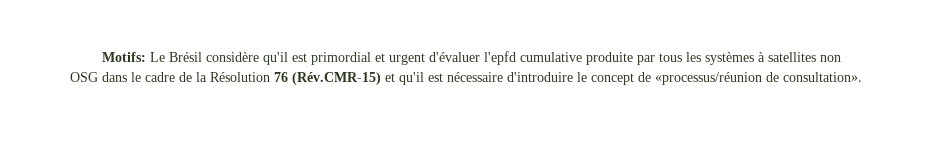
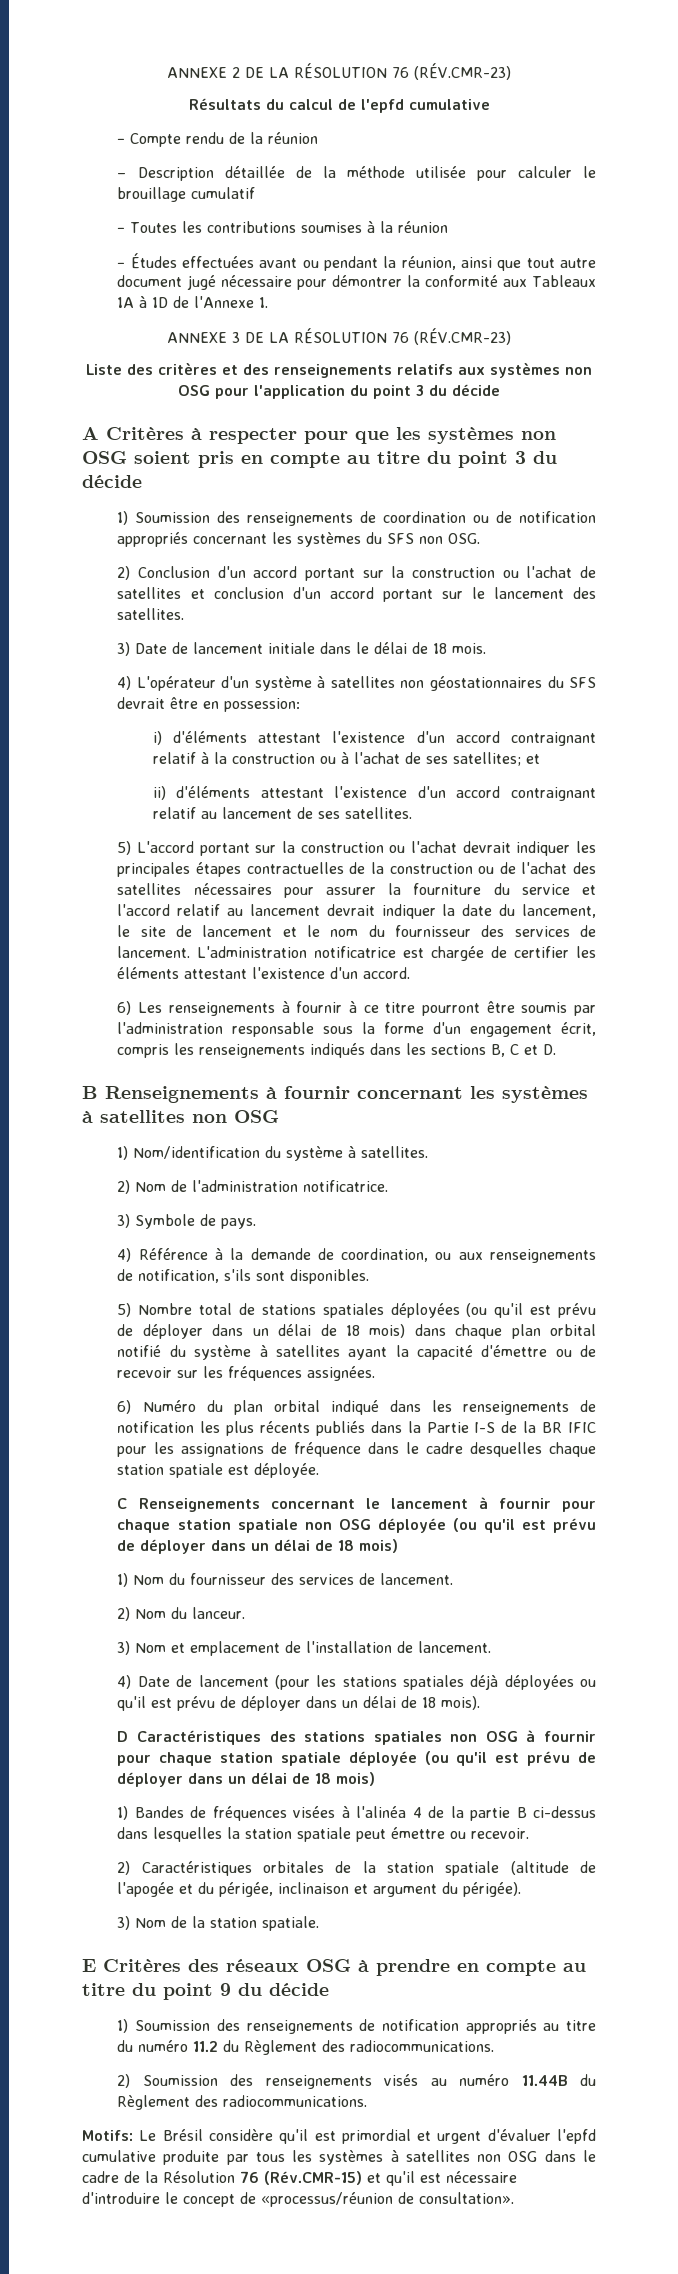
(101, 57) none -> [167,63,512,80] [188,98,490,113] [117,132,319,147] [117,166,596,181] [117,187,256,202] [117,221,449,233] [117,253,596,271] [117,275,597,290] [117,296,269,308] [167,328,512,345] [86,363,592,378] [178,384,500,399] [82,427,556,444] [82,451,557,468] [82,475,142,488] [117,511,596,526] [117,532,481,547] [117,566,596,581] [117,587,596,602] [117,608,185,620] [117,642,487,656] [117,676,596,691] [117,697,301,712] [152,731,596,746] [152,752,540,766] [152,786,596,801] [152,807,412,819] [117,841,596,856] [117,862,596,877] [117,883,596,898] [117,904,596,919] [117,925,596,937] [117,946,596,961] [117,967,411,979] [117,1001,596,1016] [117,1022,596,1037] [117,1043,557,1058] [82,1086,588,1103] [82,1110,279,1123] [117,1146,429,1161] [117,1180,389,1194] [117,1214,257,1229] [117,1248,596,1263] [117,1269,370,1284] [117,1303,596,1318] [117,1324,596,1339] [117,1345,596,1360] [117,1366,376,1381] [117,1400,596,1415] [117,1421,597,1436] [117,1442,596,1457] [117,1463,320,1478] [117,1497,596,1512] [117,1518,596,1533] [117,1539,399,1554] [117,1573,454,1587] [117,1607,246,1621] [117,1641,492,1656] [117,1675,596,1690] [117,1696,481,1711] [117,1730,596,1745] [117,1751,596,1766] [117,1772,376,1787] [117,1806,596,1821] [117,1827,530,1842] [117,1861,596,1876] [117,1882,522,1897] [117,1916,320,1931] [82,1959,586,1976] [82,1983,329,2000] [117,2019,596,2034] [117,2040,495,2055] [117,2074,596,2089] [117,2095,368,2110] ANNEXE 2 DE LA RÉSOLUTION 76 (RÉV.CMR-23) // Résultats du calcul de l'epfd cumulative // − Compte rendu de la réunion // – Description détaillée de la méthode utilisée pour calculer le brouillage cumulatif // − Toutes les contributions soumises à la réunion // − Études effectuées avant ou pendant la réunion, ainsi que tout autre document jugé nécessaire pour démontrer la conformité aux Tableaux 1A à 1D de l'Annexe 1. // ANNEXE 3 DE LA RÉSOLUTION 76 (RÉV.CMR-23) // Liste des critères et des renseignements relatifs aux systèmes non OSG pour l'application du point 3 du décide // A Critères à respecter pour que les systèmes non OSG soient pris en compte au titre du point 3 du décide // 1) Soumission des renseignements de coordination ou de notification appropriés concernant les systèmes du SFS non OSG. // 2) Conclusion d'un accord portant sur la construction ou l'achat de satellites et conclusion d'un accord portant sur le lancement des satellites. // 3) Date de lancement initiale dans le délai de 18 mois. // 4) L'opérateur d'un système à satellites non géostationnaires du SFS devrait être en possession: // i) d'éléments attestant l'existence d'un accord contraignant relatif à la construction ou à l'achat de ses satellites; et // ii) d'éléments attestant l'existence d'un accord contraignant relatif au lancement de ses satellites. // 5) L'accord portant sur la construction ou l'achat devrait indiquer les principales étapes contractuelles de la construction ou de l'achat des satellites nécessaires pour assurer la fourniture du service et l'accord relatif au lancement devrait indiquer la date du lancement, le site de lancement et le nom du fournisseur des services de lancement. L'administration notificatrice est chargée de certifier les éléments attestant l'existence d'un accord. // 6) Les renseignements à fournir à ce titre pourront être soumis par l'administration responsable sous la forme d'un engagement écrit, compris les renseignements indiqués dans les sections B, C et D. // B Renseignements à fournir concernant les systèmes à satellites non OSG // 1) Nom/identification du système à satellites. // 2) Nom de l'administration notificatrice. // 3) Symbole de pays. // 4) Référence à la demande de coordination, ou aux renseignements de notification, s'ils sont disponibles. // 5) Nombre total de stations spatiales déployées (ou qu'il est prévu de déployer dans un délai de 18 mois) dans chaque plan orbital notifié du système à satellites ayant la capacité d'émettre ou de recevoir sur les fréquences assignées. // 6) Numéro du plan orbital indiqué dans les renseignements de notification les plus récents publiés dans la Partie I-S de la BR IFIC pour les assignations de fréquence dans le cadre desquelles chaque station spatiale est déployée. // C Renseignements concernant le lancement à fournir pour chaque station spatiale non OSG déployée (ou qu'il est prévu de déployer dans un délai de 18 mois) // 1) Nom du fournisseur des services de lancement. // 2) Nom du lanceur. // 3) Nom et emplacement de l'installation de lancement. // 4) Date de lancement (pour les stations spatiales déjà déployées ou qu'il est prévu de déployer dans un délai de 18 mois). // D Caractéristiques des stations spatiales non OSG à fournir pour chaque station spatiale déployée (ou qu'il est prévu de déployer dans un délai de 18 mois) // 1) Bandes de fréquences visées à l'alinéa 4 de la partie B ci-dessus dans lesquelles la station spatiale peut émettre ou recevoir. // 2) Caractéristiques orbitales de la station spatiale (altitude de l'apogée et du périgée, inclinaison et argument du périgée). // 3) Nom de la station spatiale. // E Critères des réseaux OSG à prendre en compte au titre du point 9 du décide // 1) Soumission des renseignements de notification appropriés au titre du numéro 11.2 du Règlement des radiocommunications. // 2) Soumission des renseignements visés au numéro 11.44B du Règlement des radiocommunications. //

